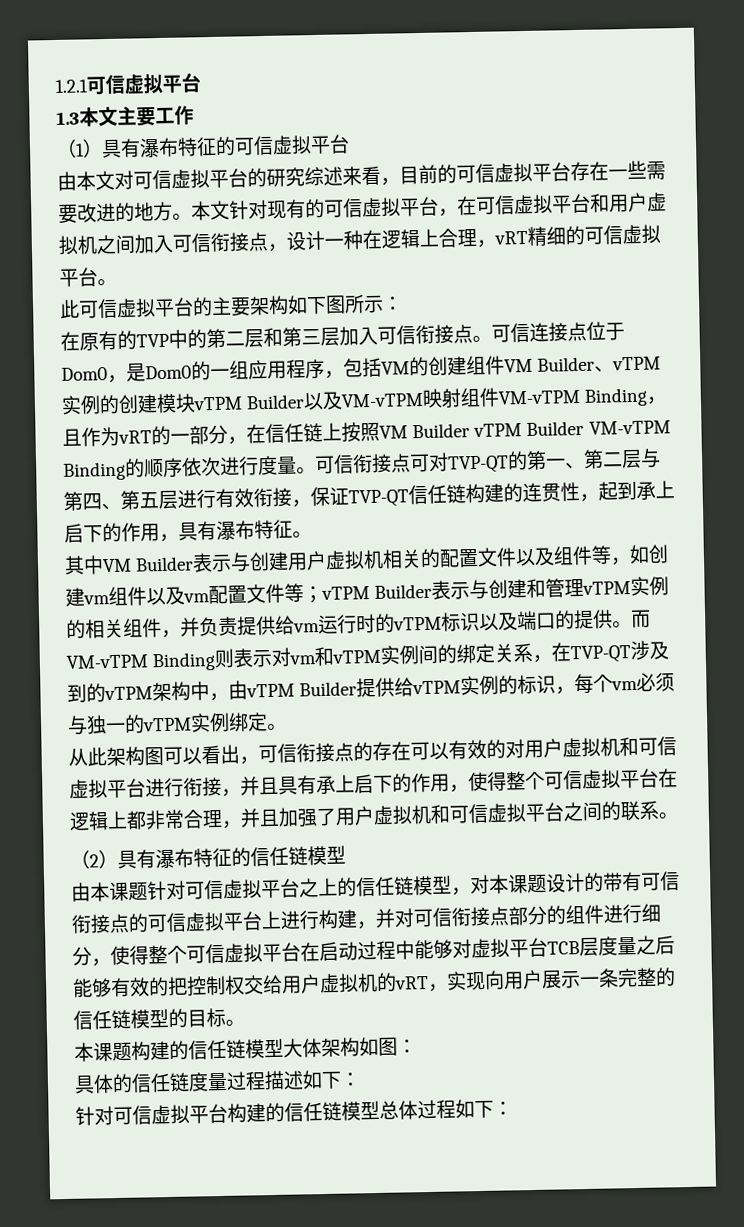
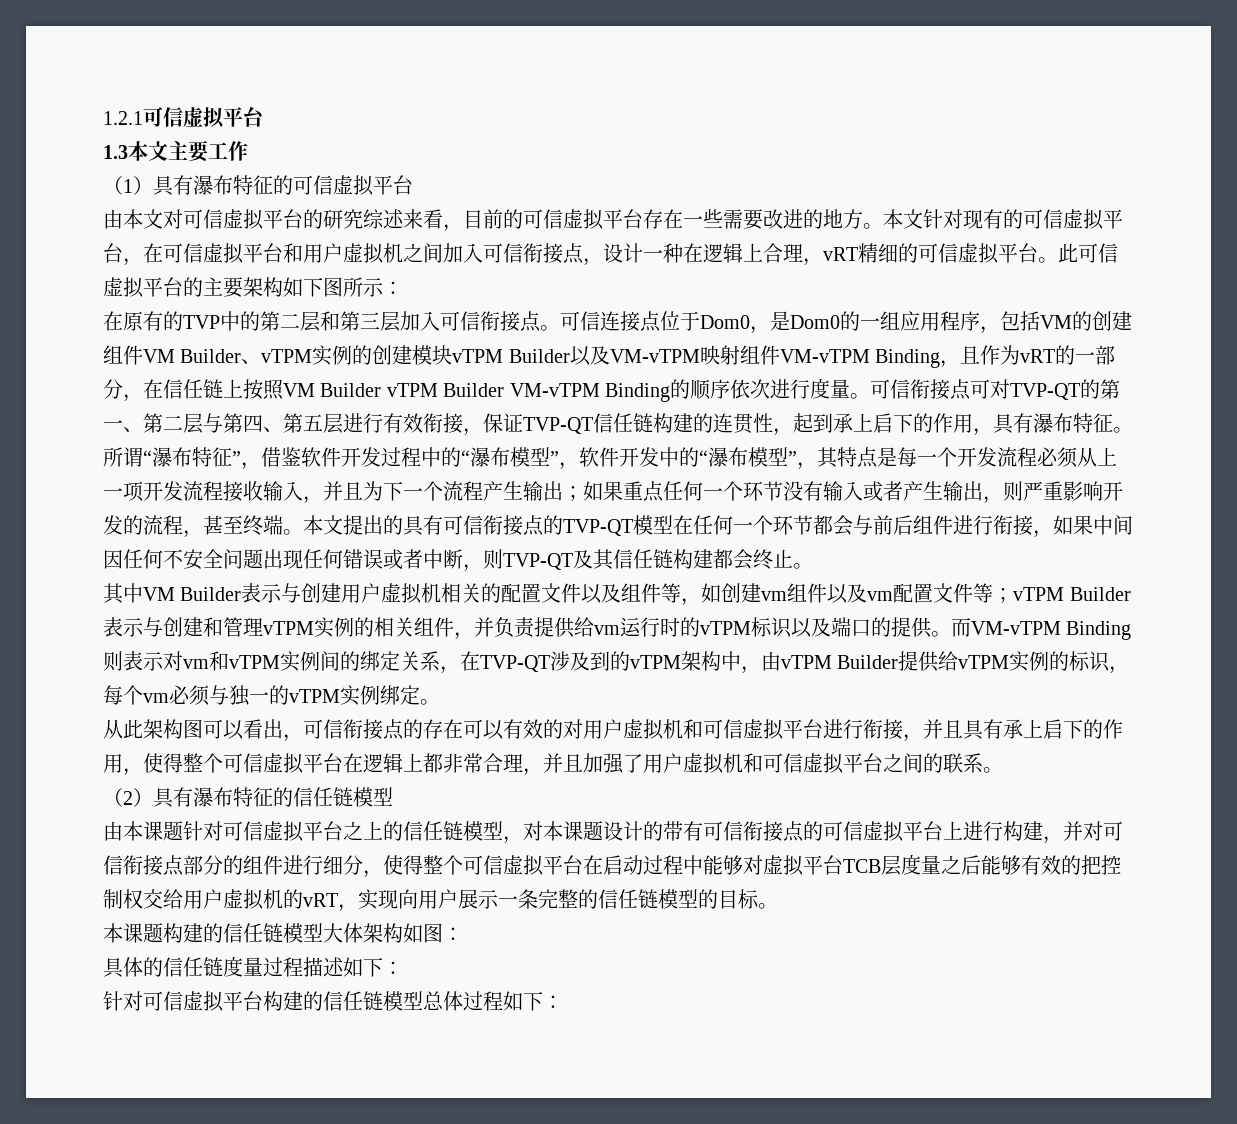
(117, 282) // -> (1058, 260) none
(312, 534) none -> [103,447,1117,470] [103,481,1123,504] [103,515,1133,538] [103,549,813,572] 所谓“瀑布特征”，借鉴软件开发过程中的“瀑布模型”，软件开发中的“瀑布模型”，其特点是每一个开发流程必须从上一项开发流程接收输入，并且为下一个流程产生输出；如果重点任何一个环节没有输入或者产生输出，则严重影响开发的流程，甚至终端。本文提出的具有可信衔接点的TVP-QT模型在任何一个环节都会与前后组件进行衔接，如果中间因任何不安全问题出现任何错误或者中断，则TVP-QT及其信任链构建都会终止。

